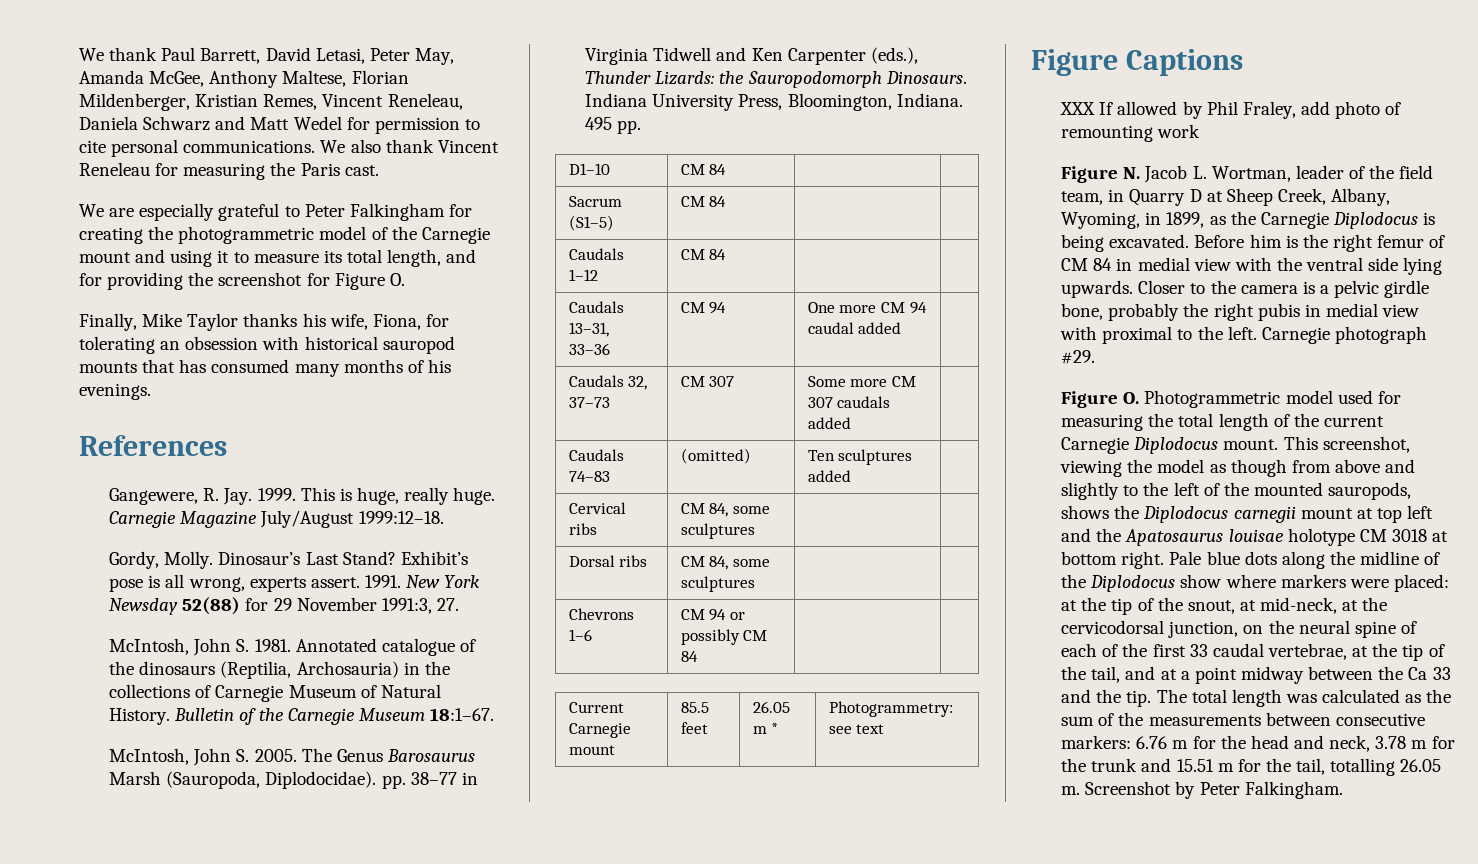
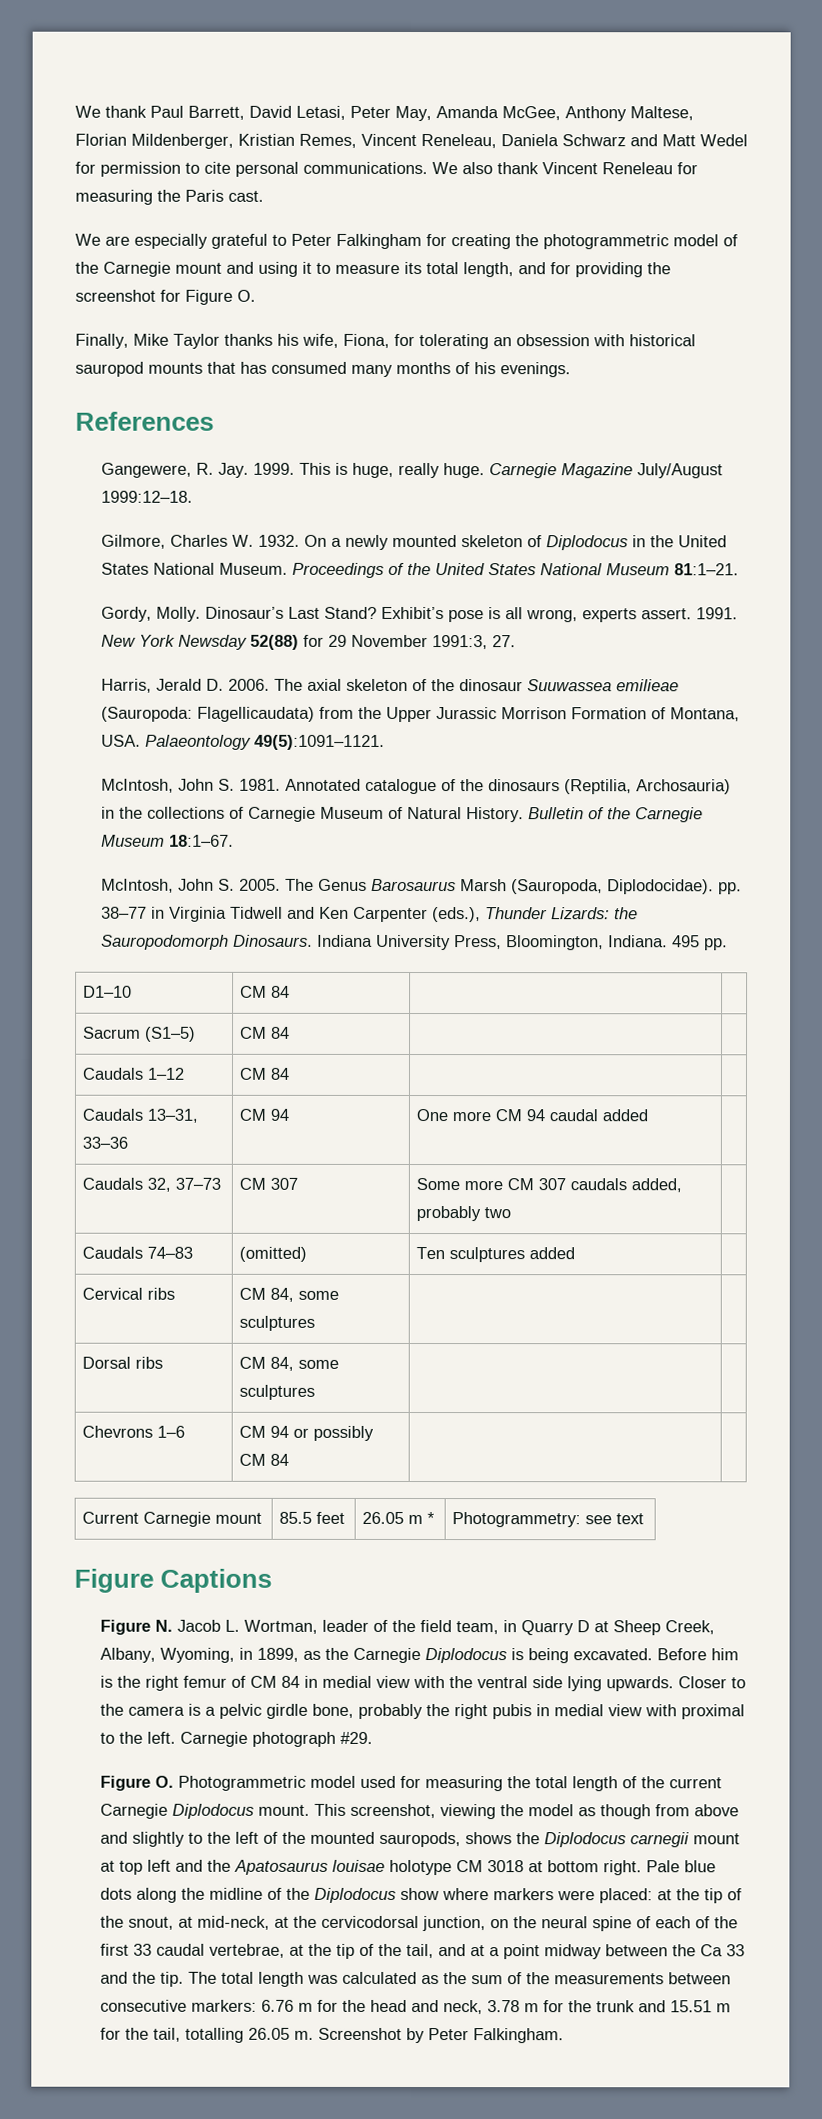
(444, 517) none -> [100,534,727,551] [100,562,739,578] // Gilmore, Charles W. 1932. On a newly mounted skeleton of Diplodocus in the United States National Museum. Proceedings of the United States National Museum 81:1–21.
(460, 604) none -> [100,678,679,693] [100,706,740,723] [100,734,385,750] // Harris, Jerald D. 2006. The axial skeleton of the dinosaur Suuwassea emilieae (Sauropoda: Flagellicaudata) from the Upper Jurassic Morrison Formation of Montana, USA. Palaeontology 49(5):1091–1121.
[807,417,851,429] added -> [631,1178,683,1193] [416,1206,512,1222] added, probably two
[1060,101,1402,119] [1061,124,1201,142] // XXX If allowed by Phil Fraley, add photo of remounting work -> (273, 1580) none

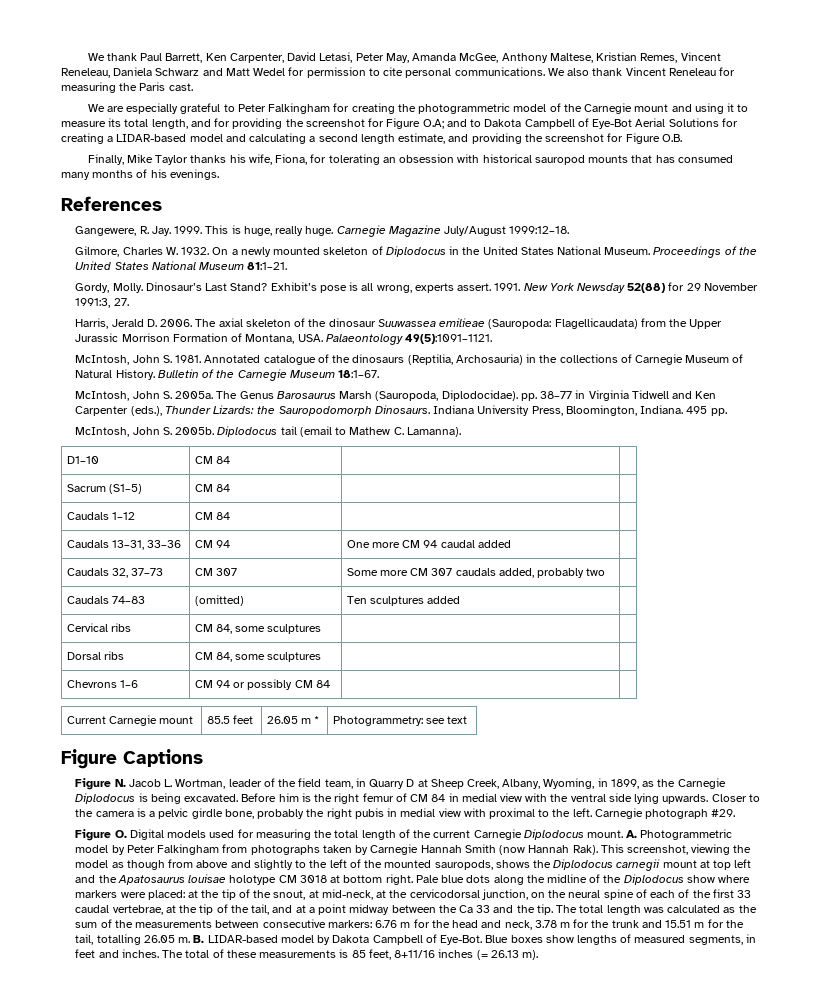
(245, 112) none -> [205,53,284,63] Ken Carpenter,
[75,133,234,149] Florian Mildenberger, -> (593, 58) none
[237,289,256,302] O. -> [422,118,738,129] [61,133,682,144] O.A; and to Dakota Campbell of Eye-Bot Aerial Solutions for creating a LIDAR-based model and calculating a second length estimate, and providing the screenshot for Figure O.B.
[238,878,281,891] 2005. -> [175,391,214,399] 2005a.
(728, 944) none -> [75,426,461,437] // McIntosh, John S. 2005b. Diplodocus tail (email to Mathew C. Lamanna).
[177,1775,356,1791] Photogrammetric model -> [129,829,207,840] Digital models
(310, 1810) none -> [626,829,733,840] [75,844,598,855] A. Photogrammetric model by Peter Falkingham from photographs taken by Carnegie Hannah Smith (now Hannah Rak).
[317,2027,564,2044] Screenshot by Peter Falkingham. -> [193,934,756,945] [75,949,538,960] B. LIDAR-based model by Dakota Campbell of Eye-Bot. Blue boxes show lengths of measured segments, in feet and inches. The total of these measurements is 85 feet, 8+11/16 inches (= 26.13 m).

